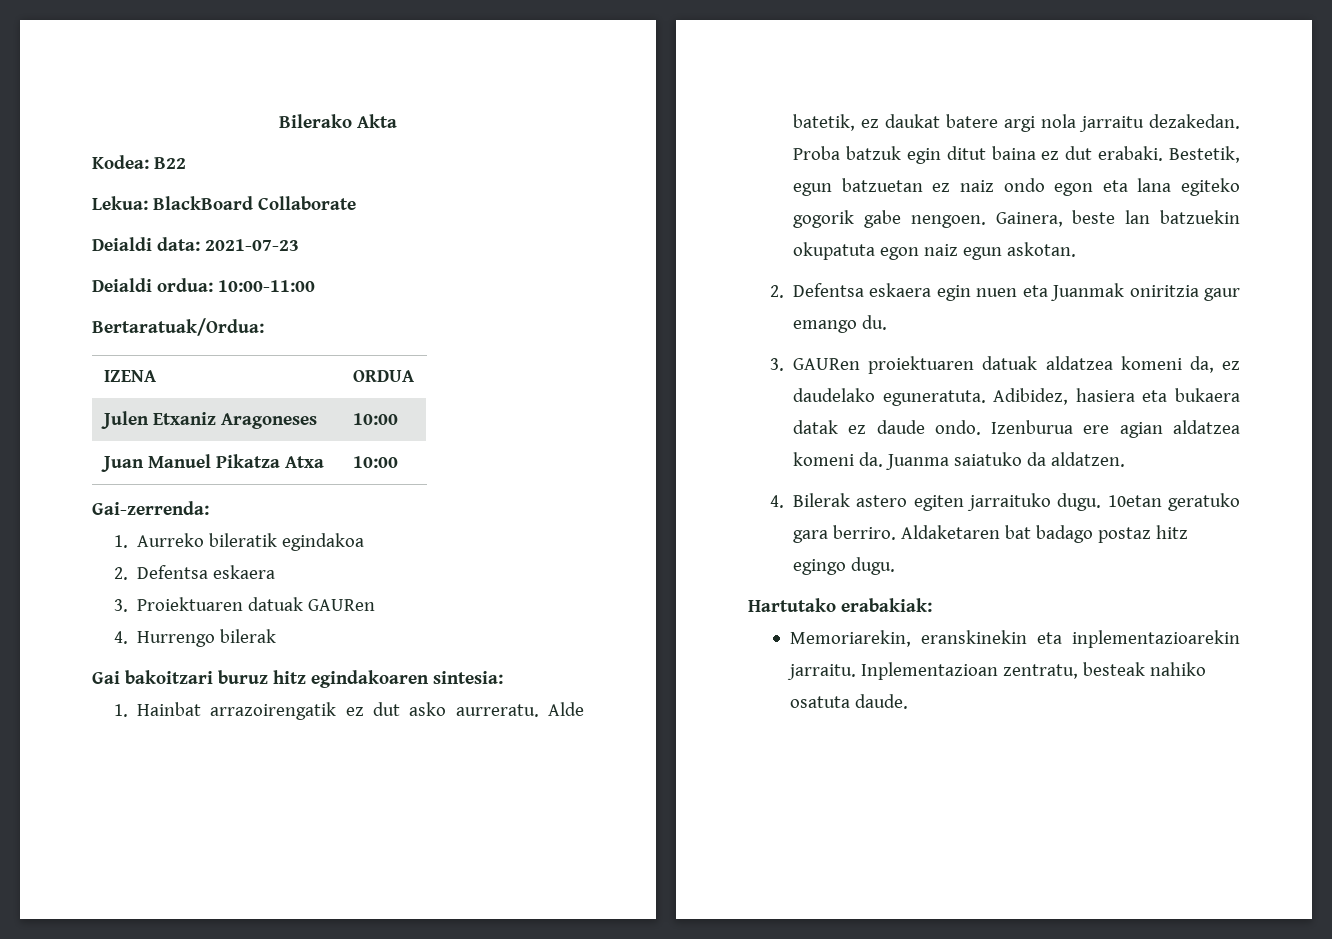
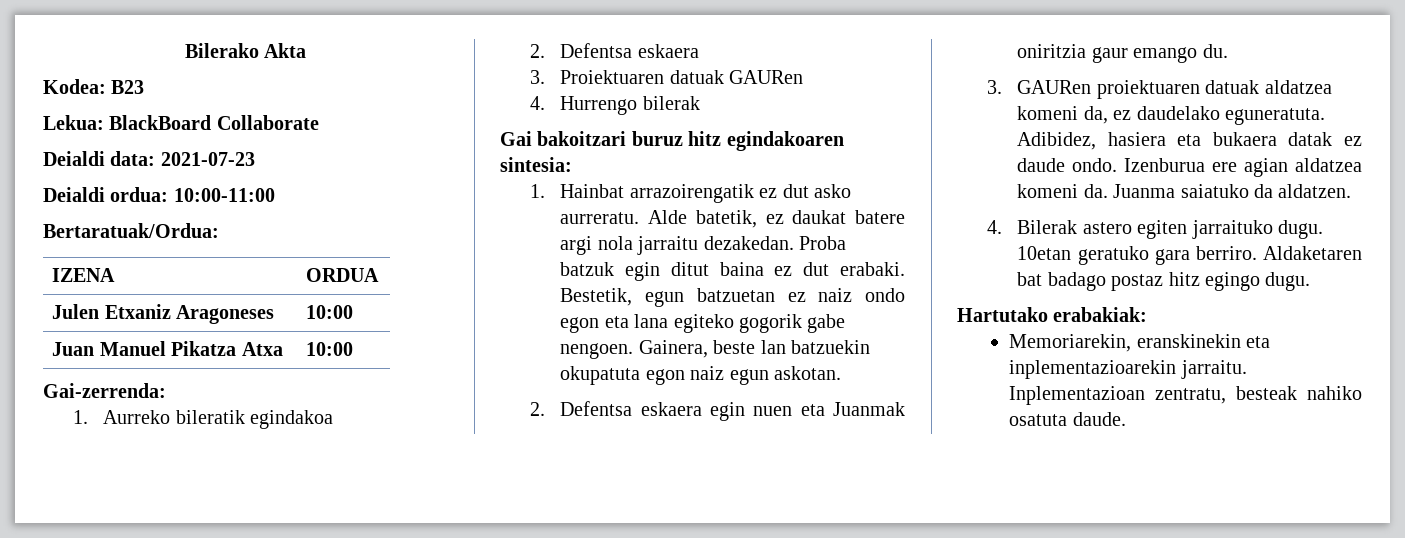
[153,157,186,169] B22 -> [111,80,145,94] B23

